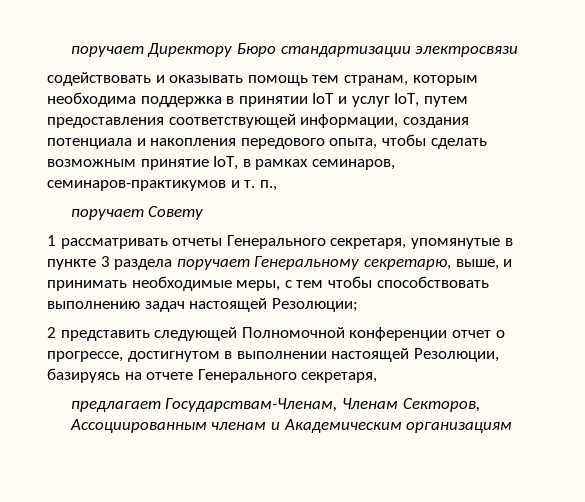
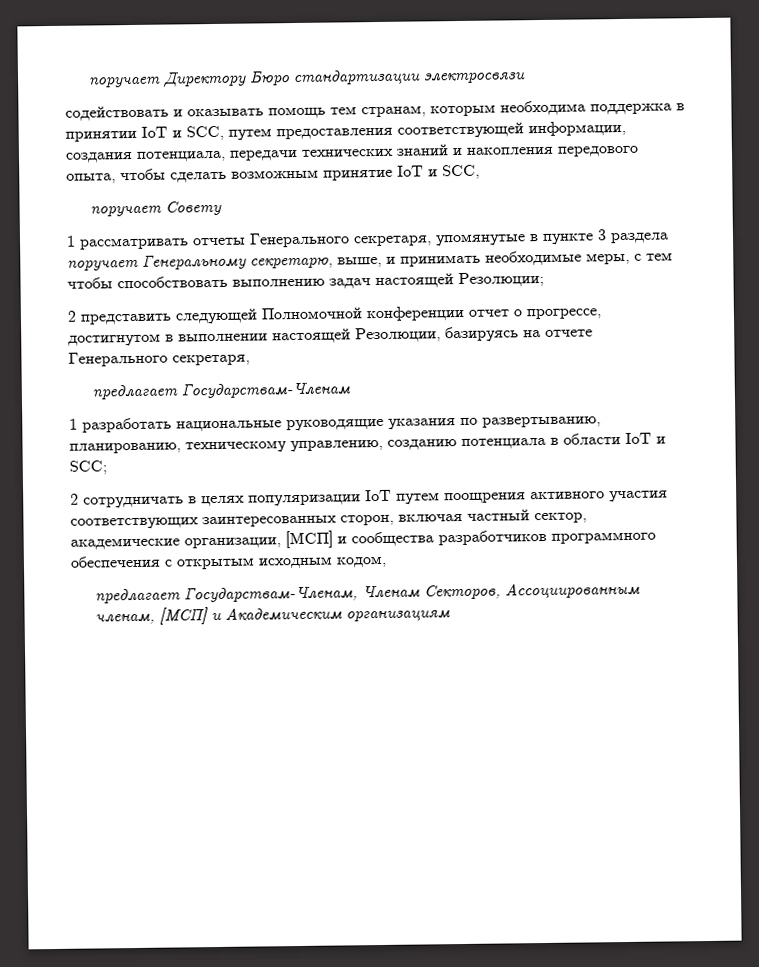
[351,93,420,107] услуг IoT, -> [186,125,224,141] SCC,
[47,138,132,149] потенциала -> [136,144,448,162] потенциала, передачи технических знаний
[213,156,395,170] [47,180,277,191] IoT, в рамках семинаров, семинаров-практикумов и т. п., -> [397,164,480,180] IoT и SCC,
(378, 377) none -> [92,382,352,401] [69,416,601,433] [69,432,666,454] [69,460,107,475] [70,489,668,509] [70,509,587,530] [70,529,656,550] [70,555,387,570] // предлагает Государствам-Членам // 1 разработать национальные руководящие указания по развертыванию, планированию, техническому управлению, созданию потенциала в области IoT и SCC; // 2 сотрудничать в целях популяризации IoT путем поощрения активного участия соответствующих заинтересованных сторон, включая частный сектор, академические организации, [МСП] и сообщества разработчиков программного обеспечения с открытым исходным кодом,
[211,422,267,430] членам -> [95,607,209,625] членам, [МСП]

